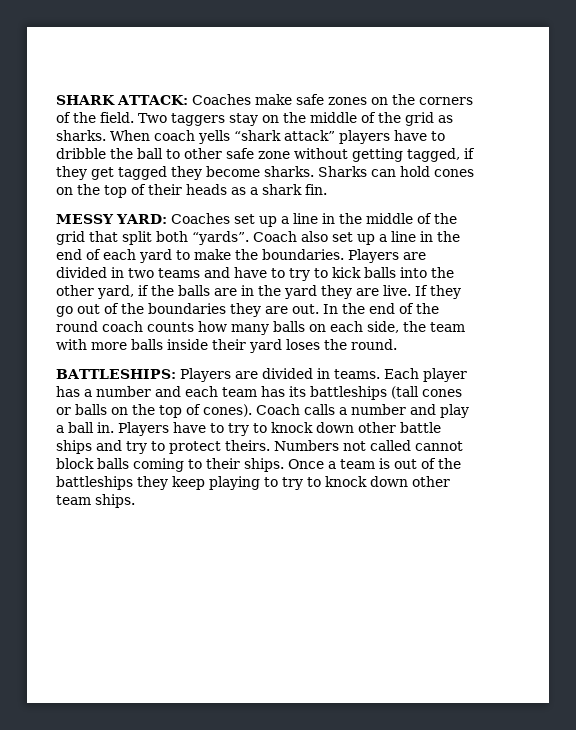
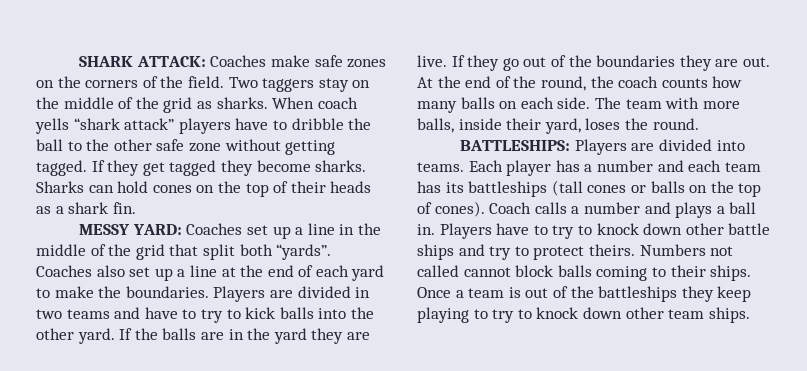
(180, 154) none -> [86,139,110,151] the
[407,148,475,162] tagged, if -> [36,160,105,176] tagged. If
[253,231,297,242] Coach -> [36,265,92,277] Coaches
[420,231,433,242] in -> [221,267,236,277] at
[97,285,149,299] yard, if -> [77,328,133,344] yard. If
[323,304,338,314] In -> [417,77,433,88] At
[56,321,98,332] round -> [540,76,614,91] round, the
[367,321,426,333] side, the -> [557,97,621,109] side. The
[131,339,163,350] balls -> [417,118,454,133] balls,
[249,339,282,353] yard -> [544,118,581,134] yard,
[317,368,330,379] in -> [716,140,745,151] into
[440,404,469,418] play -> [675,202,713,218] plays

